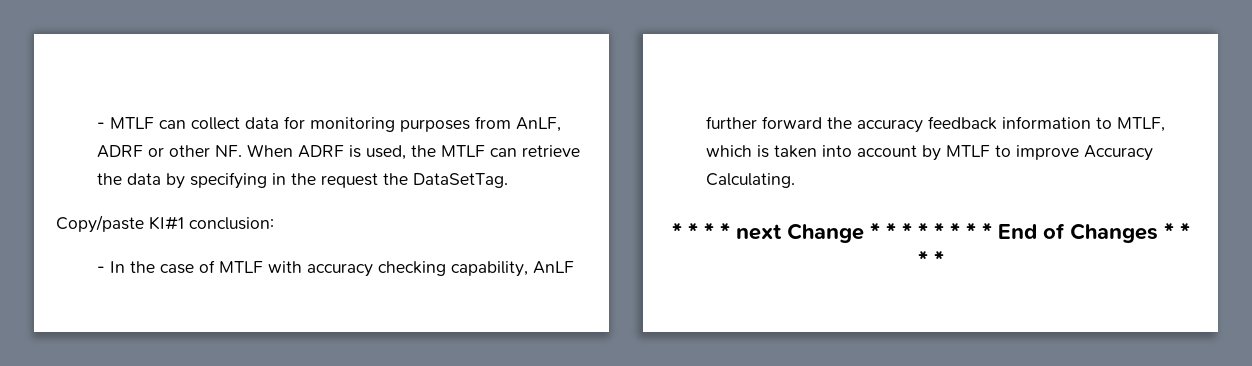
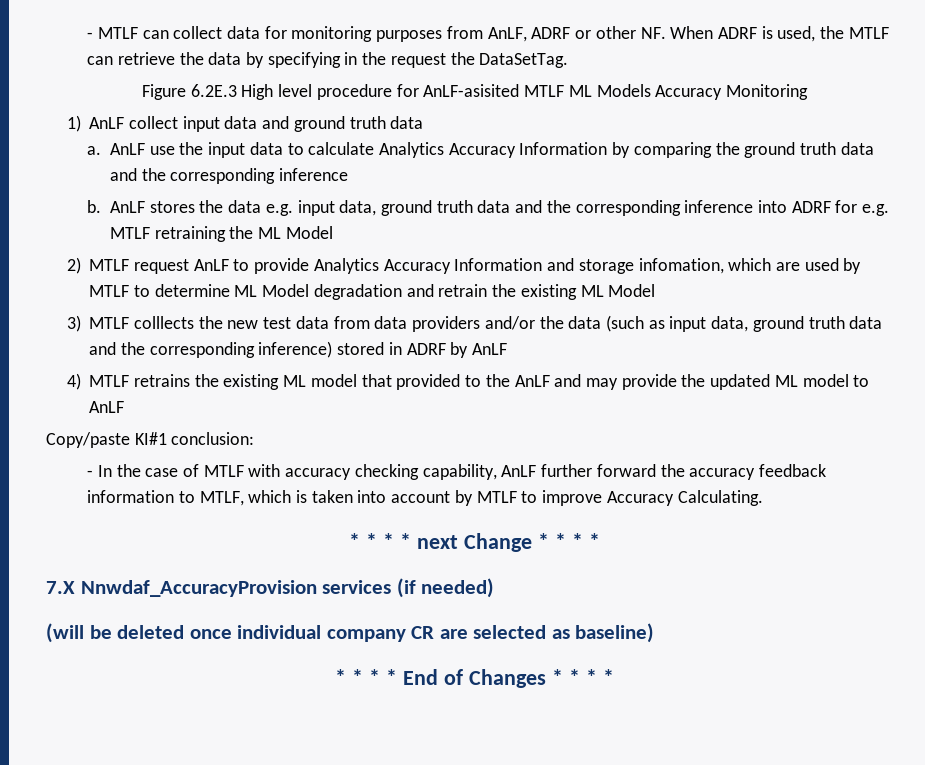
(509, 180) none -> [142,84,808,100] [66,115,424,132] [87,142,874,158] [109,168,349,184] [87,200,890,216] [109,226,333,242] [66,257,862,274] [89,284,656,300] [66,315,883,332] [89,341,508,358] [66,373,870,390] [89,401,125,413] // Figure 6.2E.3 High level procedure for AnLF-asisited MTLF ML Models Accuracy Monitoring // 1) AnLF collect input data and ground truth data // a. AnLF use the input data to calculate Analytics Accuracy Information by comparing the ground truth data and the corresponding inference // b. AnLF stores the data e.g. input data, ground truth data and the corresponding inference into ADRF for e.g. MTLF retraining the ML Model // 2) MTLF request AnLF to provide Analytics Accuracy Information and storage infomation, which are used by MTLF to determine ML Model degradation and retrain the existing ML Model // 3) MTLF colllects the new test data from data providers and/or the data (such as input data, ground truth data and the corresponding inference) stored in ADRF by AnLF // 4) MTLF retrains the existing ML model that provided to the AnLF and may provide the updated ML model to AnLF
(928, 230) none -> [46,578,495,598] [46,623,655,643] // 7.X Nnwdaf_AccuracyProvision services (if needed) // (will be deleted once individual company CR are selected as baseline) //

